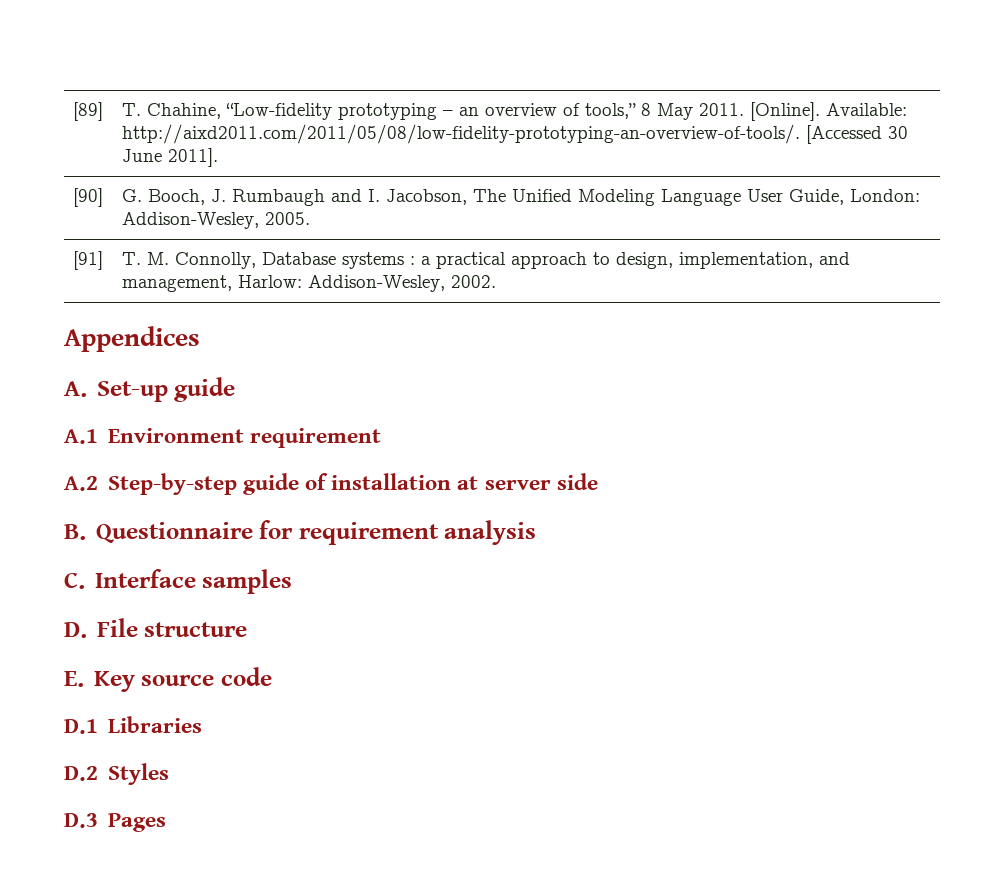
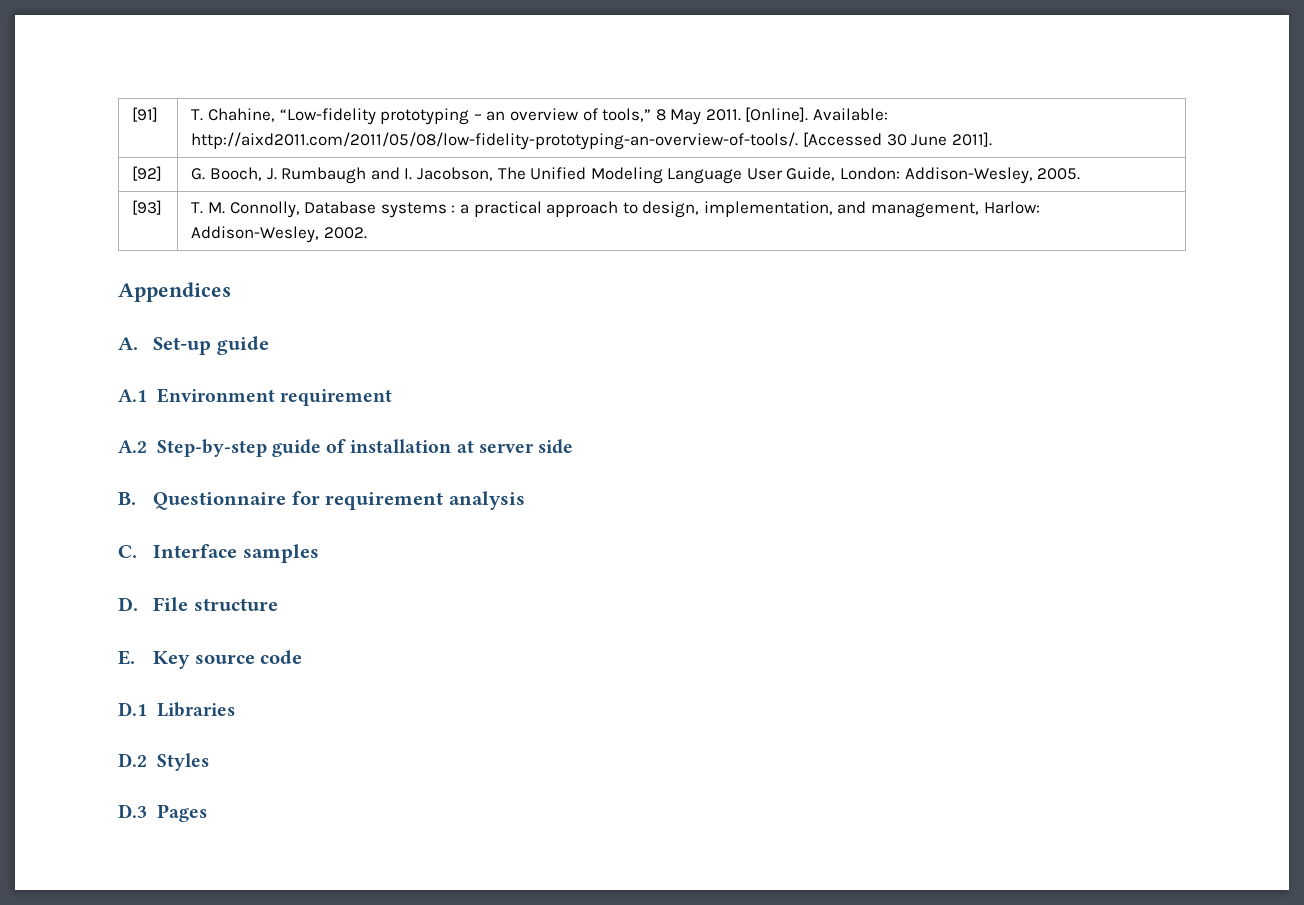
[73,102,104,121] [89] -> [132,107,159,122] [91]
[73,188,104,207] [90] -> [132,166,163,181] [92]
[73,251,104,270] [91] -> [132,200,163,215] [93]

